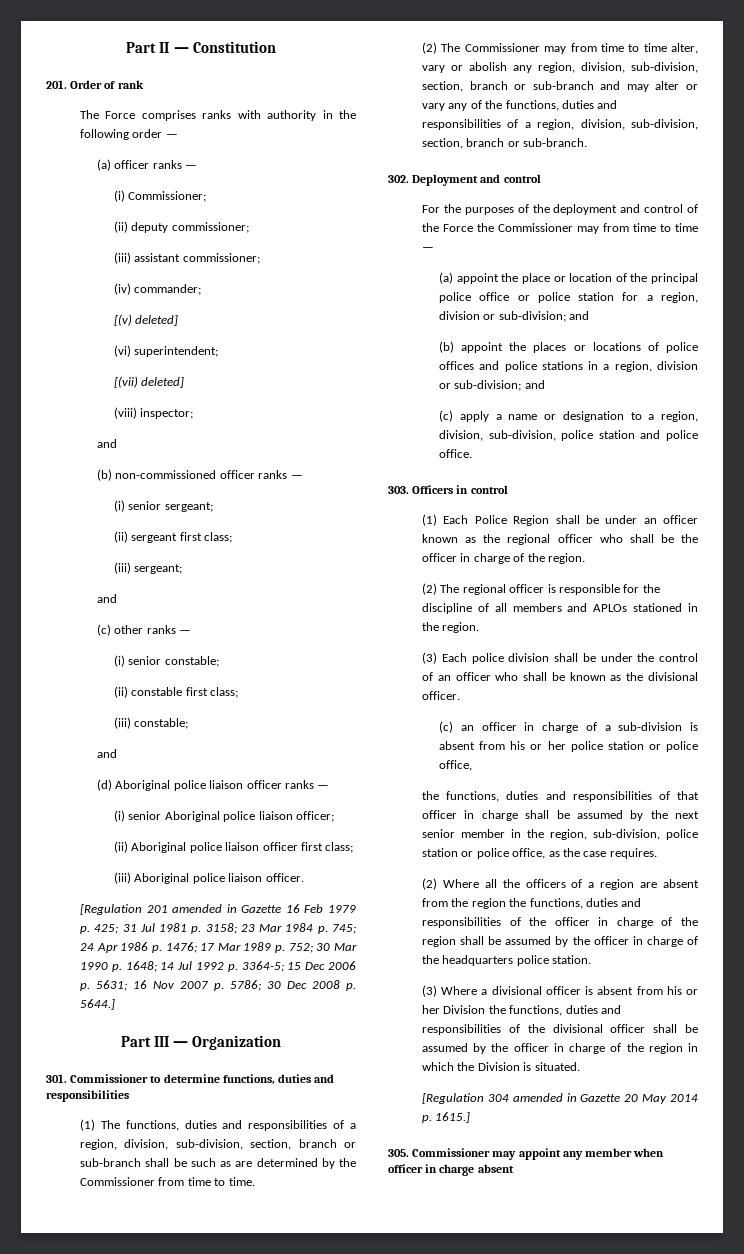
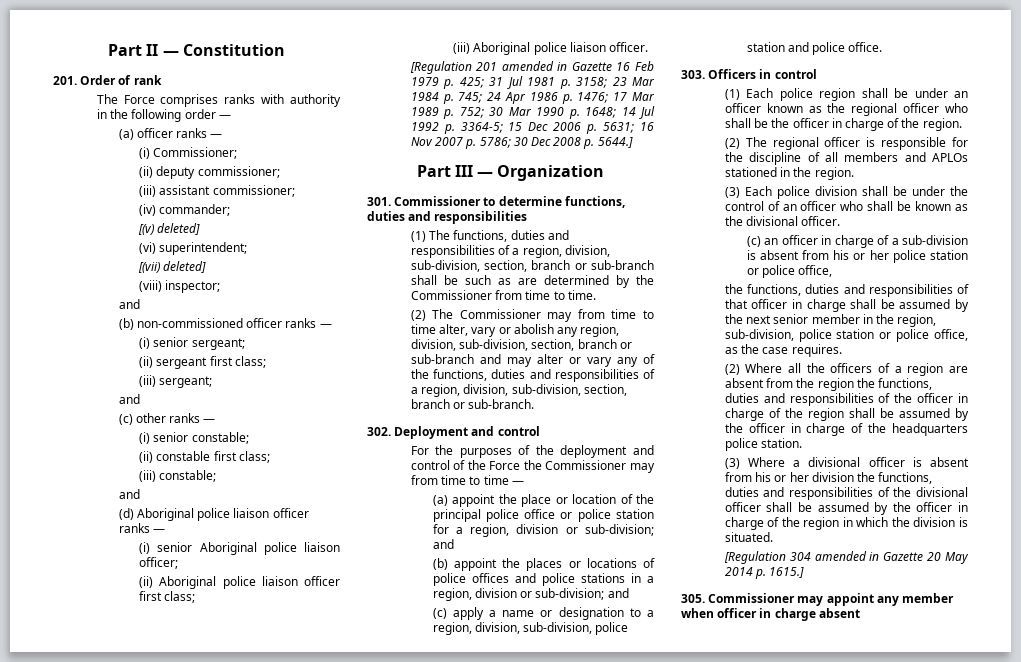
[474,515,550,526] Police Region -> [779,88,856,101] police region
[443,1005,486,1014] Division -> [811,472,854,482] division
[477,1062,520,1071] Division -> [913,517,956,527] division

